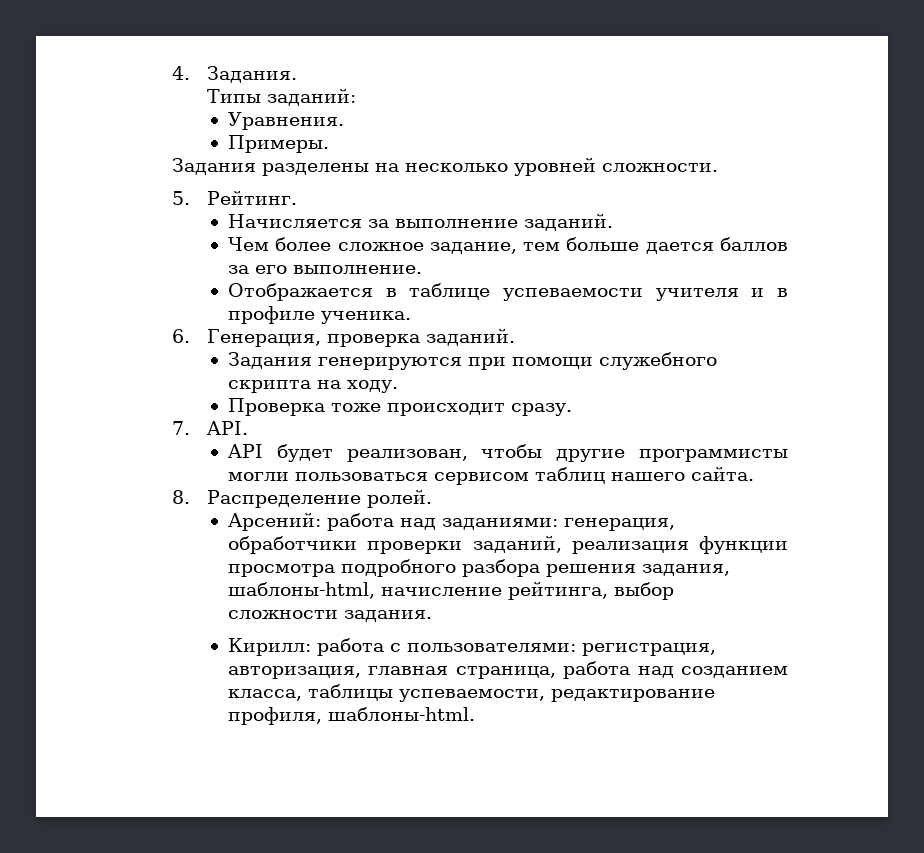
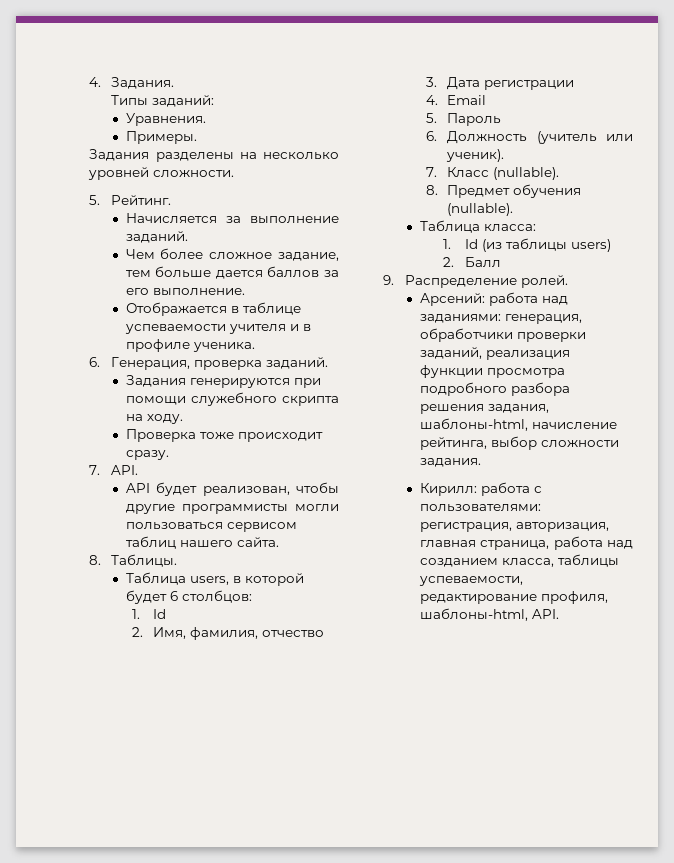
(190, 497) none -> [110,554,177,567] [125,572,304,586] [125,590,252,604] [132,609,167,619] [132,627,325,640] [426,77,575,90] [426,95,487,105] [426,113,502,126] [426,131,633,144] [446,149,505,162] [426,167,560,180] [426,184,582,198] [447,203,514,216] [419,220,536,233] [443,238,611,252] [443,257,501,267] [383,275,395,285] Таблицы. // Таблица users, в которой будет 6 столбцов: // 1. Id // 2. Имя, фамилия, отчество // 3. Дата регистрации // 4. Email // 5. Пароль // 6. Должность (учитель или ученик). // 7. Класс (nullable). // 8. Предмет обучения (nullable). // Таблица класса: // 1. Id (из таблицы users) // 2. Балл // 9.
[328,707,476,721] шаблоны-html. -> [419,608,559,621] шаблоны-html, API.

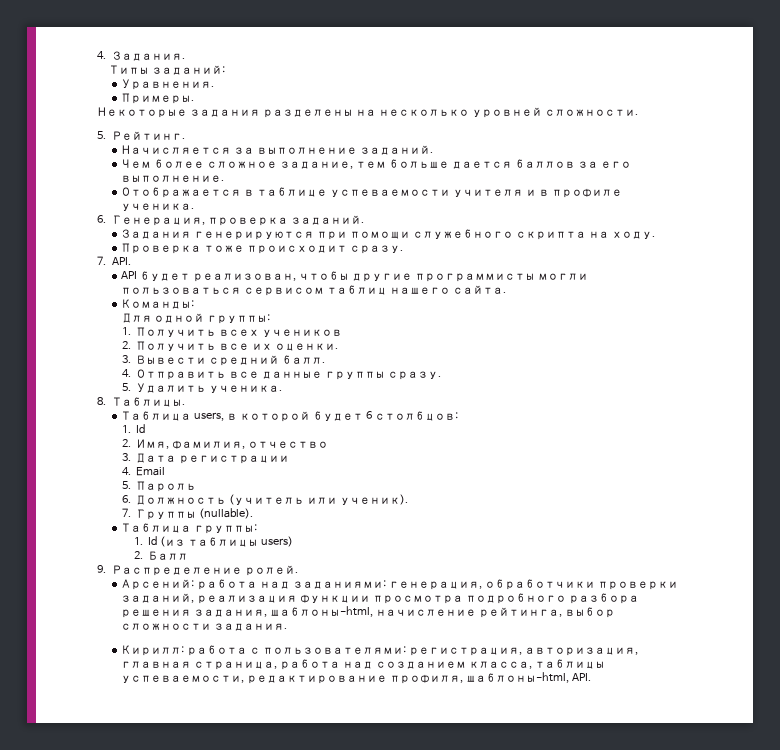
[89,149,150,161] Задания -> [97,107,261,118] Некоторые задания
(279, 542) none -> [121,299,195,309] [121,313,271,324] [121,327,342,337] [121,341,338,351] [121,355,325,366] [121,369,441,380] [121,383,282,393] // Команды: // Для одной группы: // 1. Получить всех учеников // 2. Получить все их оценки. // 3. Вывести средний балл. // 4. Отправить все данные группы сразу. // 5. Удалить ученика.
[447,167,560,180] [426,184,582,198] Класс (nullable). // 8. Предмет обучения -> [136,509,197,520] Группы
[483,224,536,231] класса: -> [194,524,258,534] группы:

